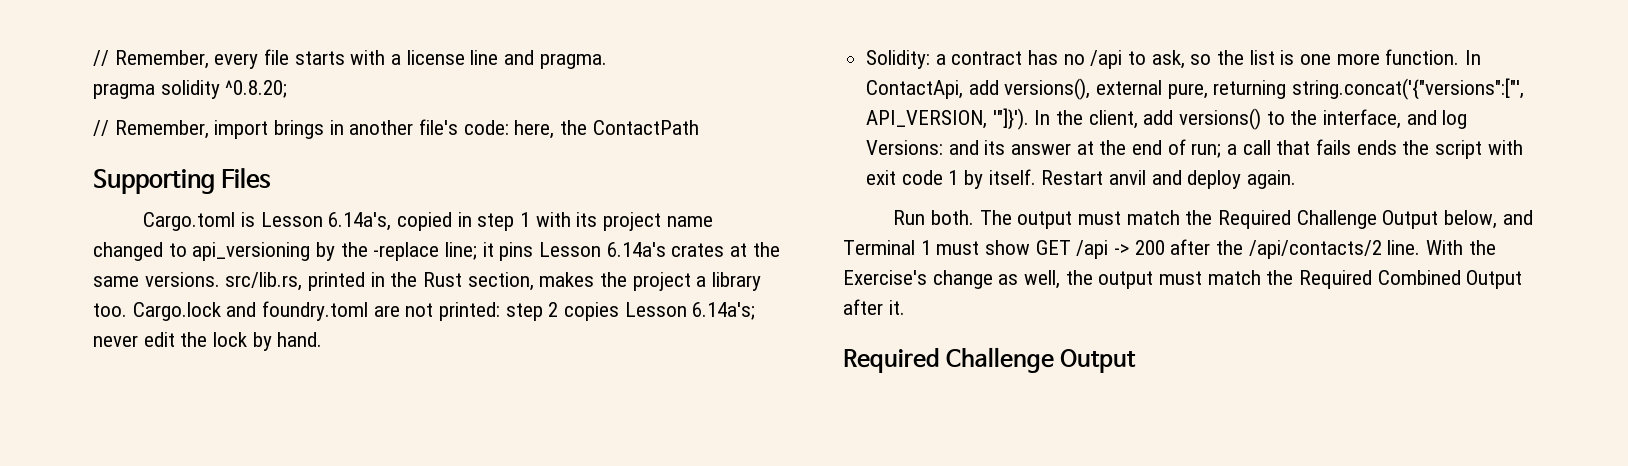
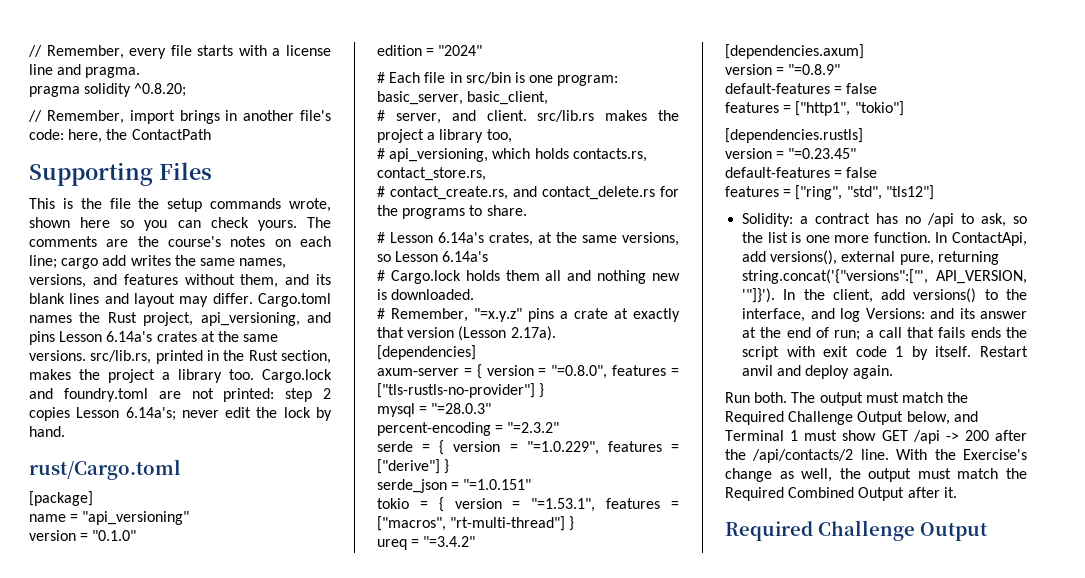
[143,212,713,231] [93,242,494,261] Cargo.toml is Lesson 6.14a's, copied in step 1 with its project name changed to api_versioning by the -replace line; it -> [29,198,331,212] [29,217,331,231] [29,236,331,247] [29,255,287,269] [29,274,331,288] [29,293,331,307] [29,312,331,326] This is the file the setup commands wrote, shown here so you can check yours. The comments are the course's notes on each line; cargo add writes the same names, versions, and features without them, and its blank lines and layout may differ. Cargo.toml names the Rust project, api_versioning, and
(323, 339) none -> [29,459,181,480] [29,491,93,506] [29,511,190,525] [29,530,137,541] [377,45,483,56] [377,72,619,86] [377,91,549,105] [377,110,679,124] [377,129,512,143] [377,148,647,162] [377,167,486,181] [377,186,679,200] [377,205,527,219] [377,232,679,246] [377,251,489,262] [377,270,680,284] [377,289,475,300] [377,308,680,322] [377,326,556,341] [377,345,476,360] [377,364,679,379] [377,383,545,398] [377,403,492,417] [377,422,560,436] [377,440,679,455] [377,459,450,474] [377,479,532,493] [377,497,679,512] [377,516,575,531] [377,536,476,550] [725,44,864,59] [725,64,841,75] [725,83,878,94] [725,101,904,116] [725,128,863,143] [725,148,857,159] [725,167,878,178] [725,185,934,200] // rust/Cargo.toml // [package] // name = "api_versioning" // version = "0.1.0" // edition = "2024" // # Each file in src/bin is one program: basic_server, basic_client, // # server, and client. src/lib.rs makes the project a library too, // # api_versioning, which holds contacts.rs, contact_store.rs, // # contact_create.rs, and contact_delete.rs for the programs to share. // # Lesson 6.14a's crates, at the same versions, so Lesson 6.14a's // # Cargo.lock holds them all and nothing new is downloaded. // # Remember, "=x.y.z" pins a crate at exactly that version (Lesson 2.17a). // [dependencies] // axum-server = { version = "=0.8.0", features = ["tls-rustls-no-provider"] } // mysql = "=28.0.3" // percent-encoding = "=2.3.2" // serde = { version = "=1.0.229", features = ["derive"] } // serde_json = "=1.0.151" // tokio = { version = "=1.53.1", features = ["macros", "rt-multi-thread"] } // ureq = "=3.4.2" // [dependencies.axum] // version = "=0.8.9" // default-features = false // features = ["http1", "tokio"] // [dependencies.rustls] // version = "=0.23.45" // default-features = false // features = ["ring", "std", "tls12"]

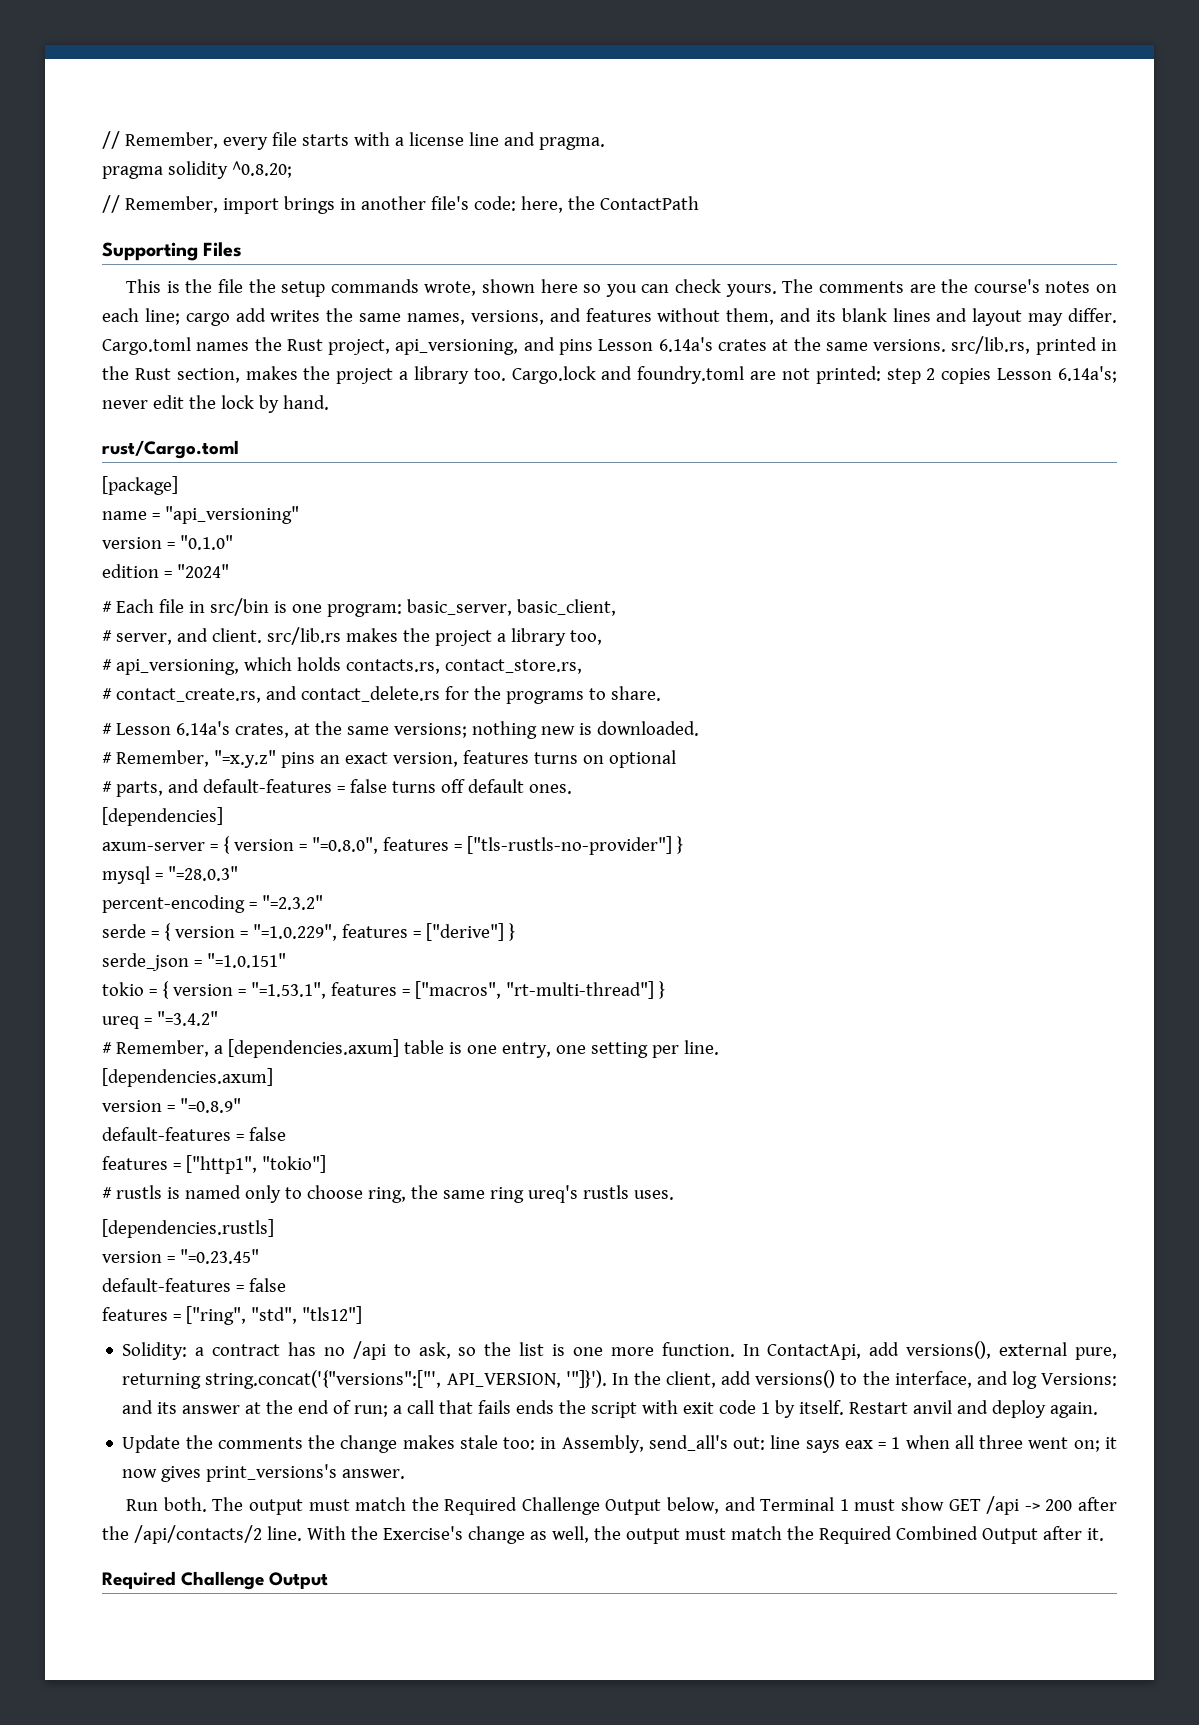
[622,232,679,246] [377,251,489,262] [377,270,592,284] versions, so Lesson 6.14a's // # Cargo.lock holds them all and -> [393,723,467,738] versions;
[560,308,680,322] [377,326,556,341] a crate at exactly that version (Lesson 2.17a). -> [319,750,676,768] [102,779,572,797] an exact version, features turns on optional // # parts, and default-features = false turns off default ones.
(476, 541) none -> [102,1039,719,1058] // # Remember, a [dependencies.axum] table is one entry, one setting per line.
(904, 108) none -> [102,1185,674,1203] // # rustls is named only to choose ring, the same ring ureq's rustls uses.
(893, 372) none -> [122,1435,1117,1453] [122,1464,406,1482] // Update the comments the change makes stale too: in Assembly, send_all's out: line says eax = 1 when all three went on; it now gives print_versions's answer.

